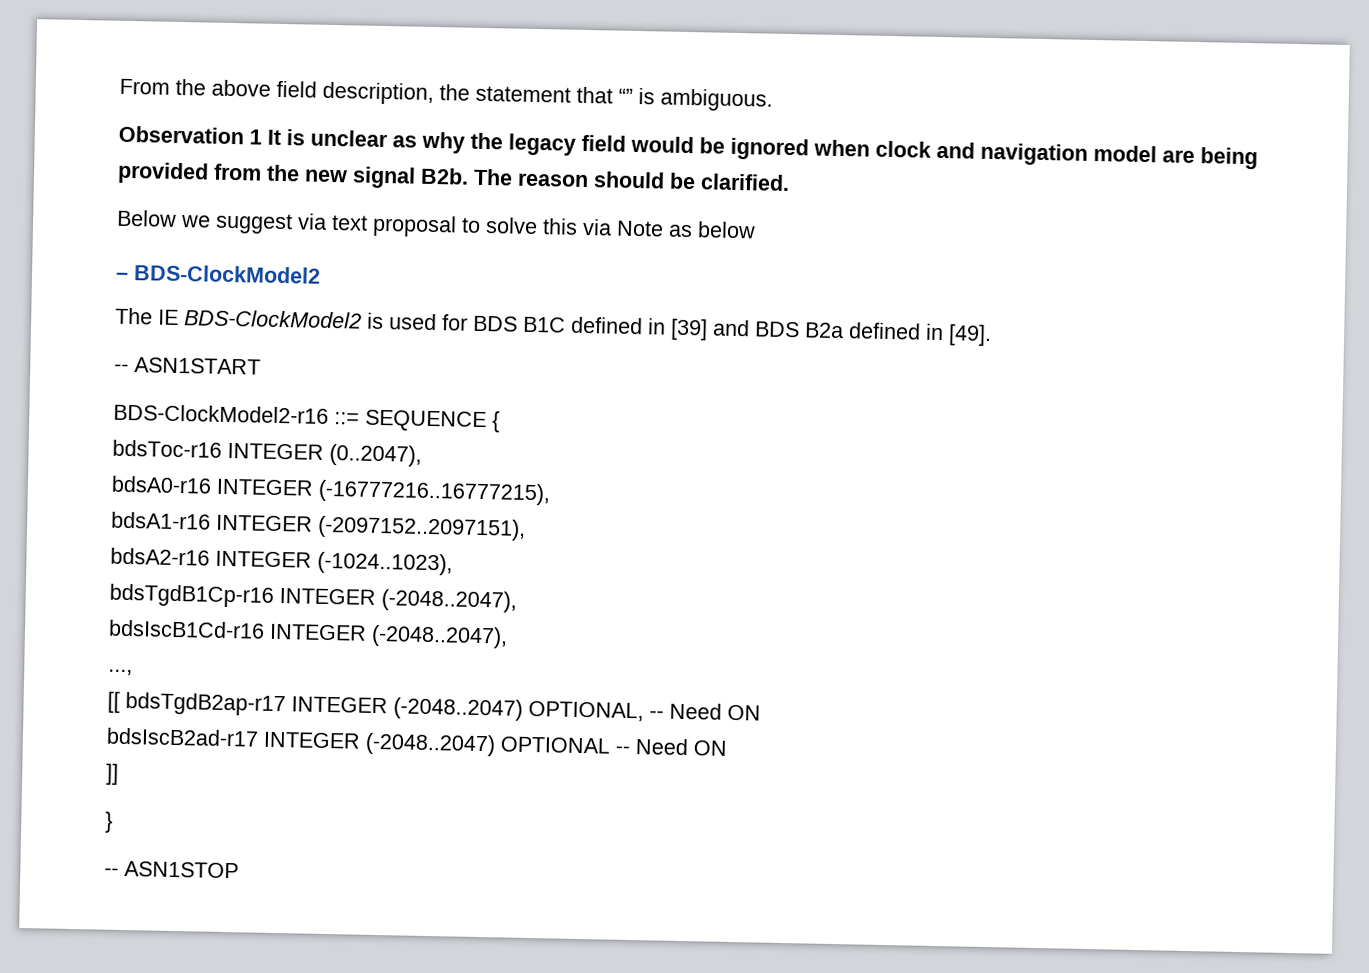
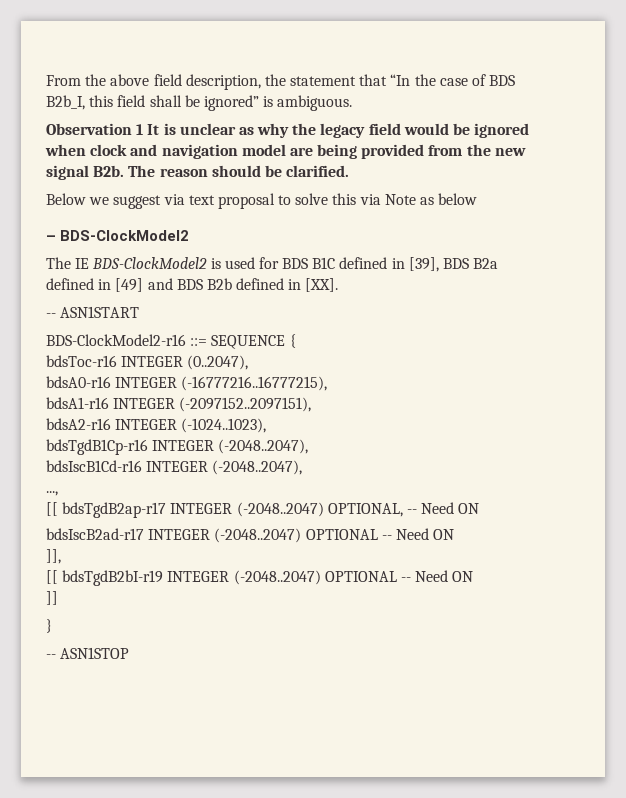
[618,88,633,104] “” -> [390,74,516,86] [46,95,259,111] “In the case of BDS B2b_I, this field shall be ignored”
[670,318,750,341] [39] and -> [408,257,439,272] [39],
[948,324,992,347] [49]. -> [115,278,339,292] [49] and BDS B2b defined in [XX].
(727, 748) none -> [46,549,61,564] [46,570,474,586] // ]], // [[ bdsTgdB2bI-r19 INTEGER (-2048..2047) OPTIONAL -- Need ON

